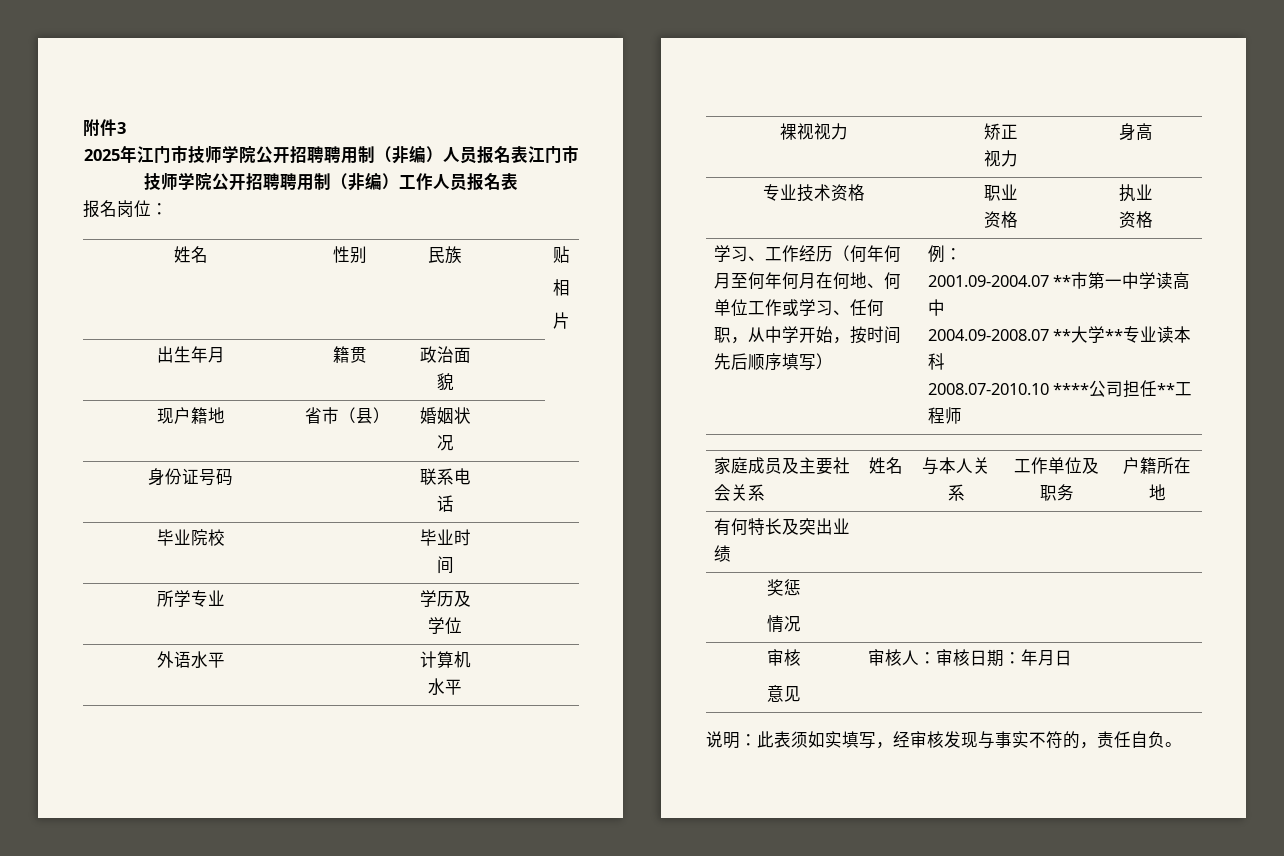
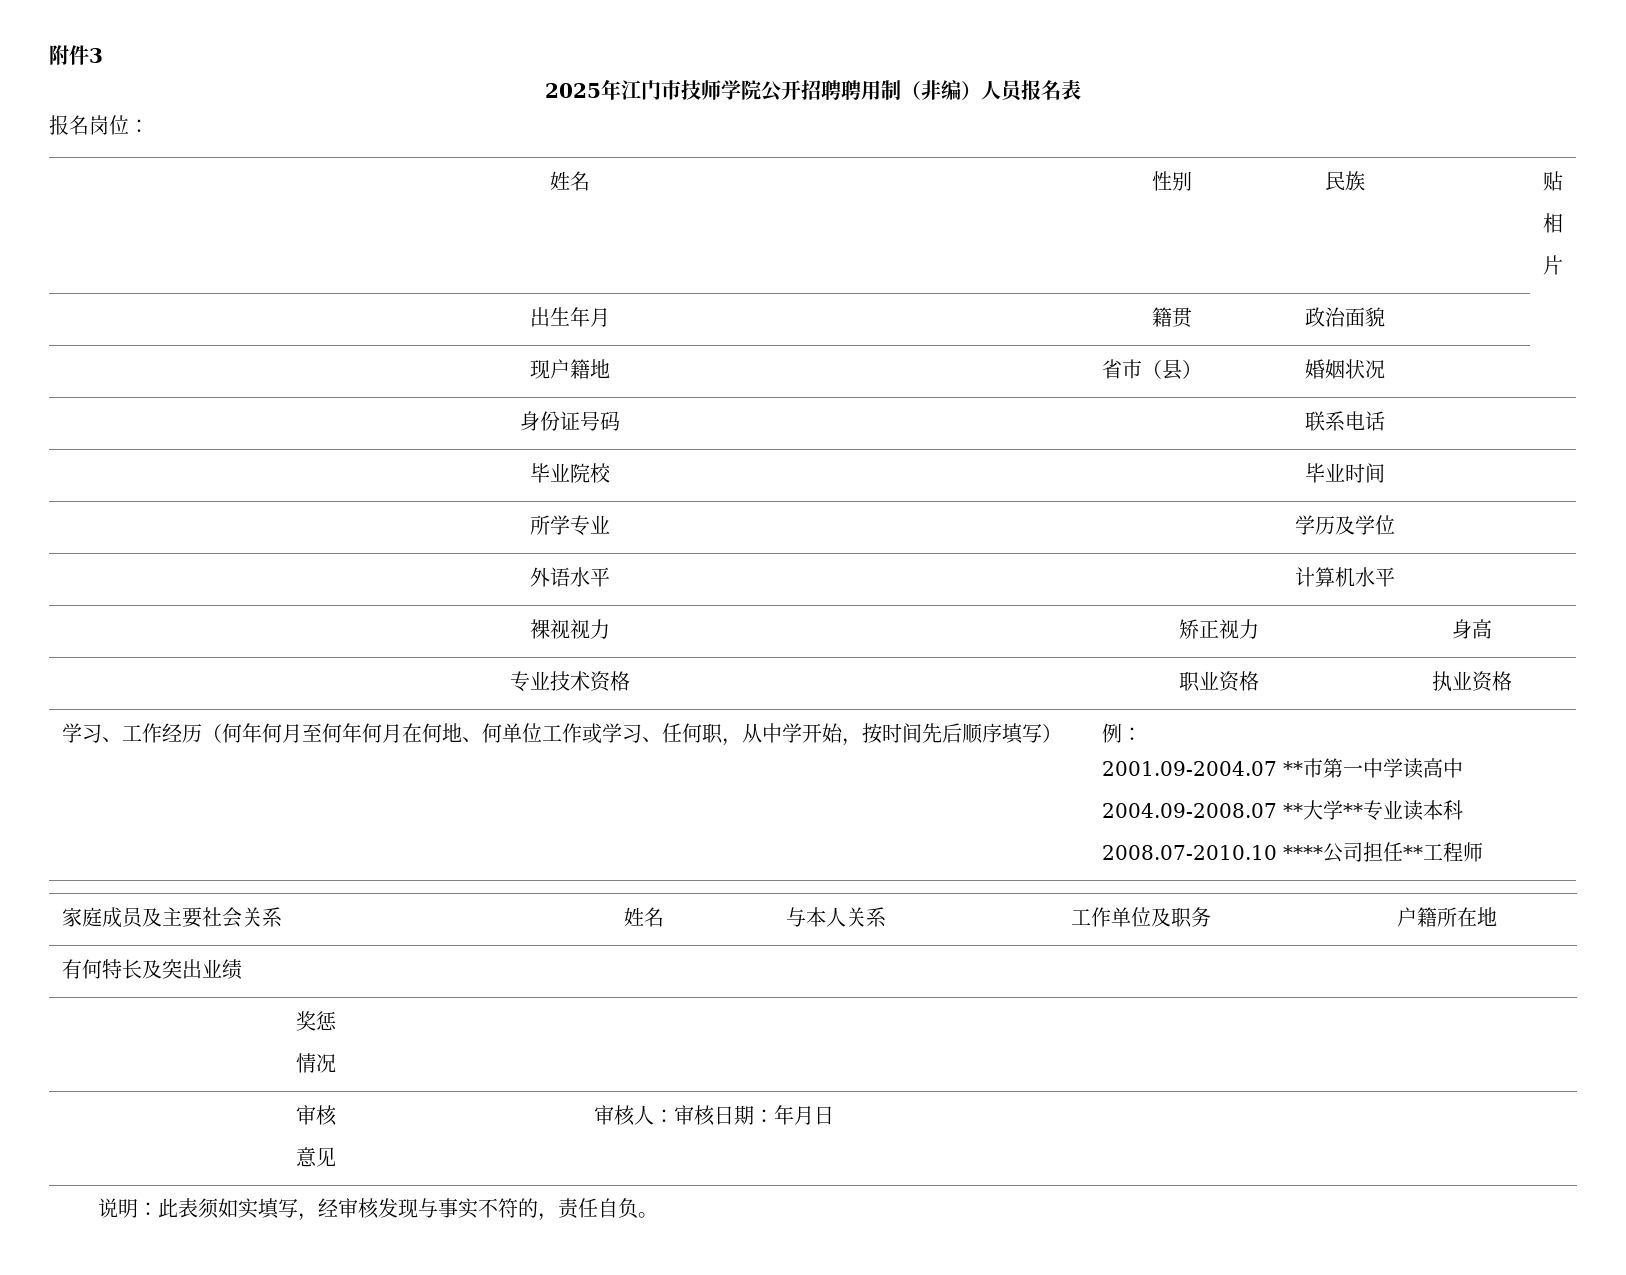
[527,145,579,163] [144,172,518,191] 江门市技师学院公开招聘聘用制（非编）工作人员报名表 -> (1081, 90) none

